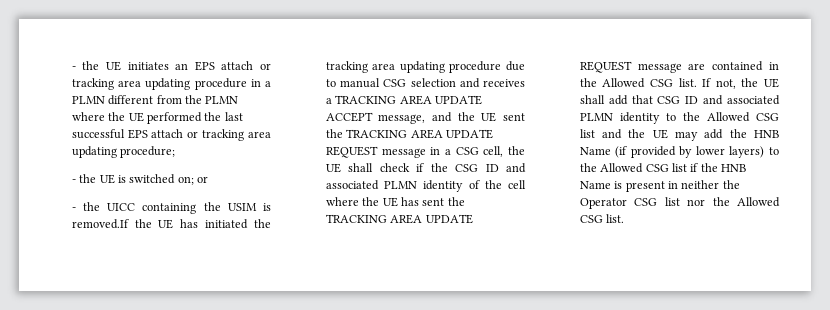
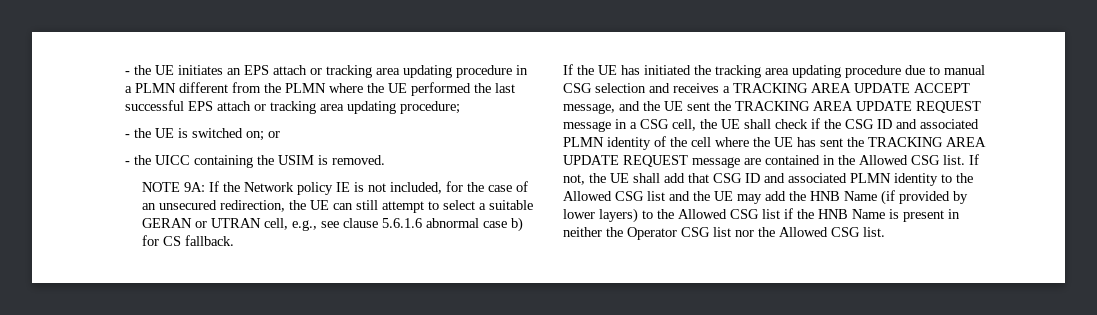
[71,219,129,229] removed.If -> [332,155,386,165] [141,181,528,195] [141,200,533,213] [141,217,523,232] [141,235,234,246] [563,64,573,75] removed. // NOTE 9A: If the Network policy IE is not included, for the case of an unsecured redirection, the UE can still attempt to select a suitable GERAN or UTRAN cell, e.g., see clause 5.6.1.6 abnormal case b) for CS fallback. // If

